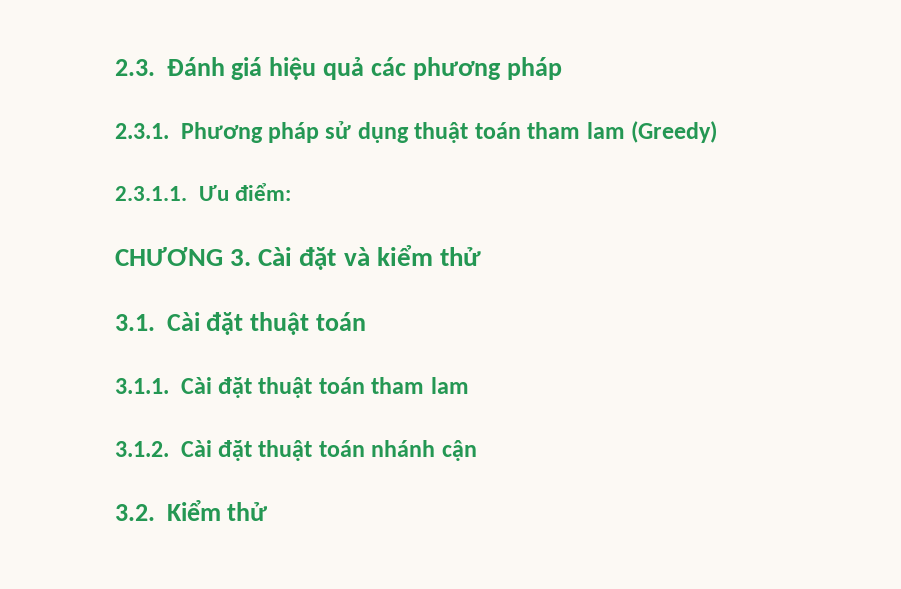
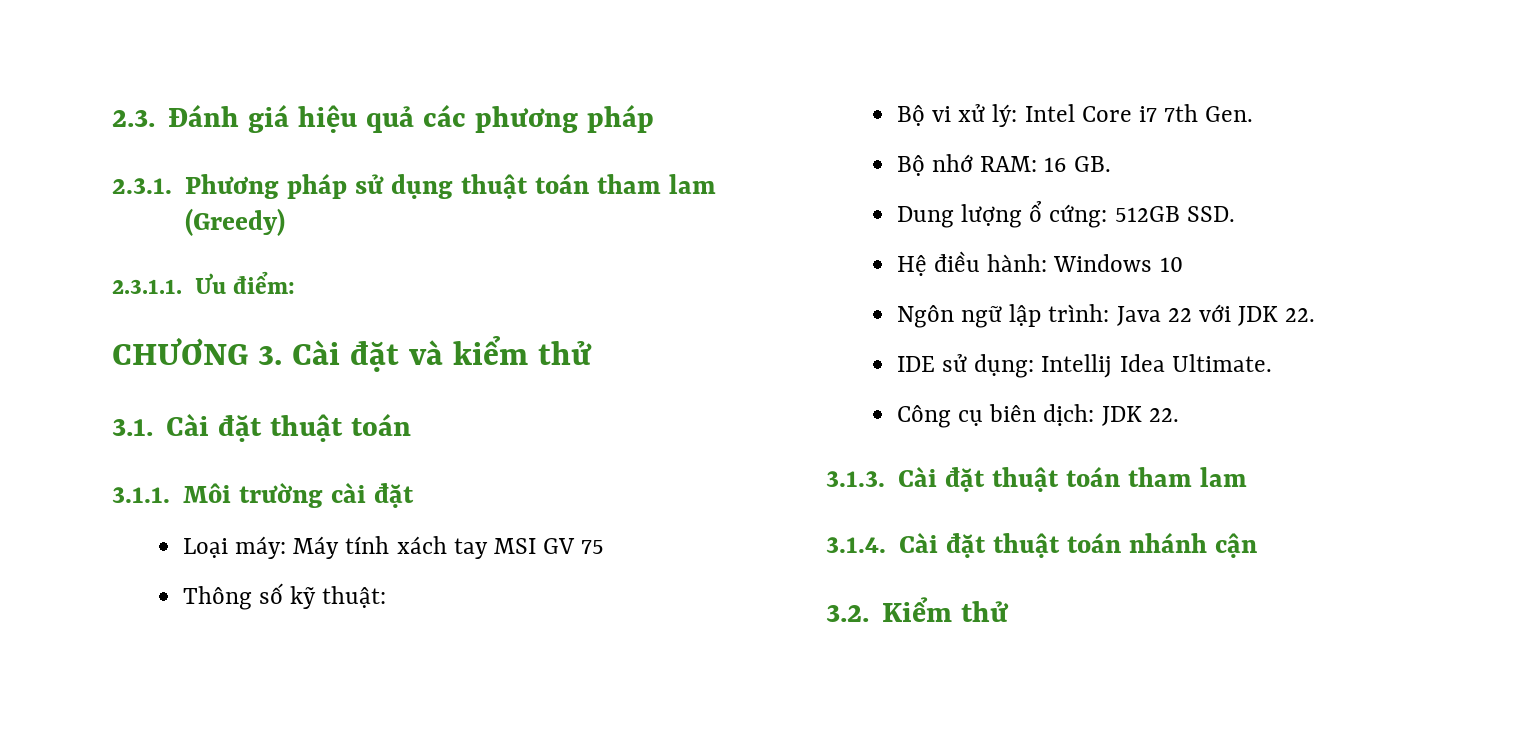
(169, 386) none -> [183,482,415,508] [182,536,605,559] [182,583,387,610] [896,104,1254,127] [896,154,1111,176] [896,201,1235,228] [896,251,1183,276] [896,304,1316,328] [896,354,1272,378] [896,404,1179,428] [826,471,885,487] Môi trường cài đặt // Loại máy: Máy tính xách tay MSI GV 75 // Thông số kỹ thuật: // Bộ vi xử lý: Intel Core i7 7th Gen. // Bộ nhớ RAM: 16 GB. // Dung lượng ổ cứng: 512GB SSD. // Hệ điều hành: Windows 10 // Ngôn ngữ lập trình: Java 22 với JDK 22. // IDE sử dụng: Intellij Idea Ultimate. // Công cụ biên dịch: JDK 22. // 3.1.3.
[115,441,169,457] 3.1.2. -> [826,537,886,553] 3.1.4.

